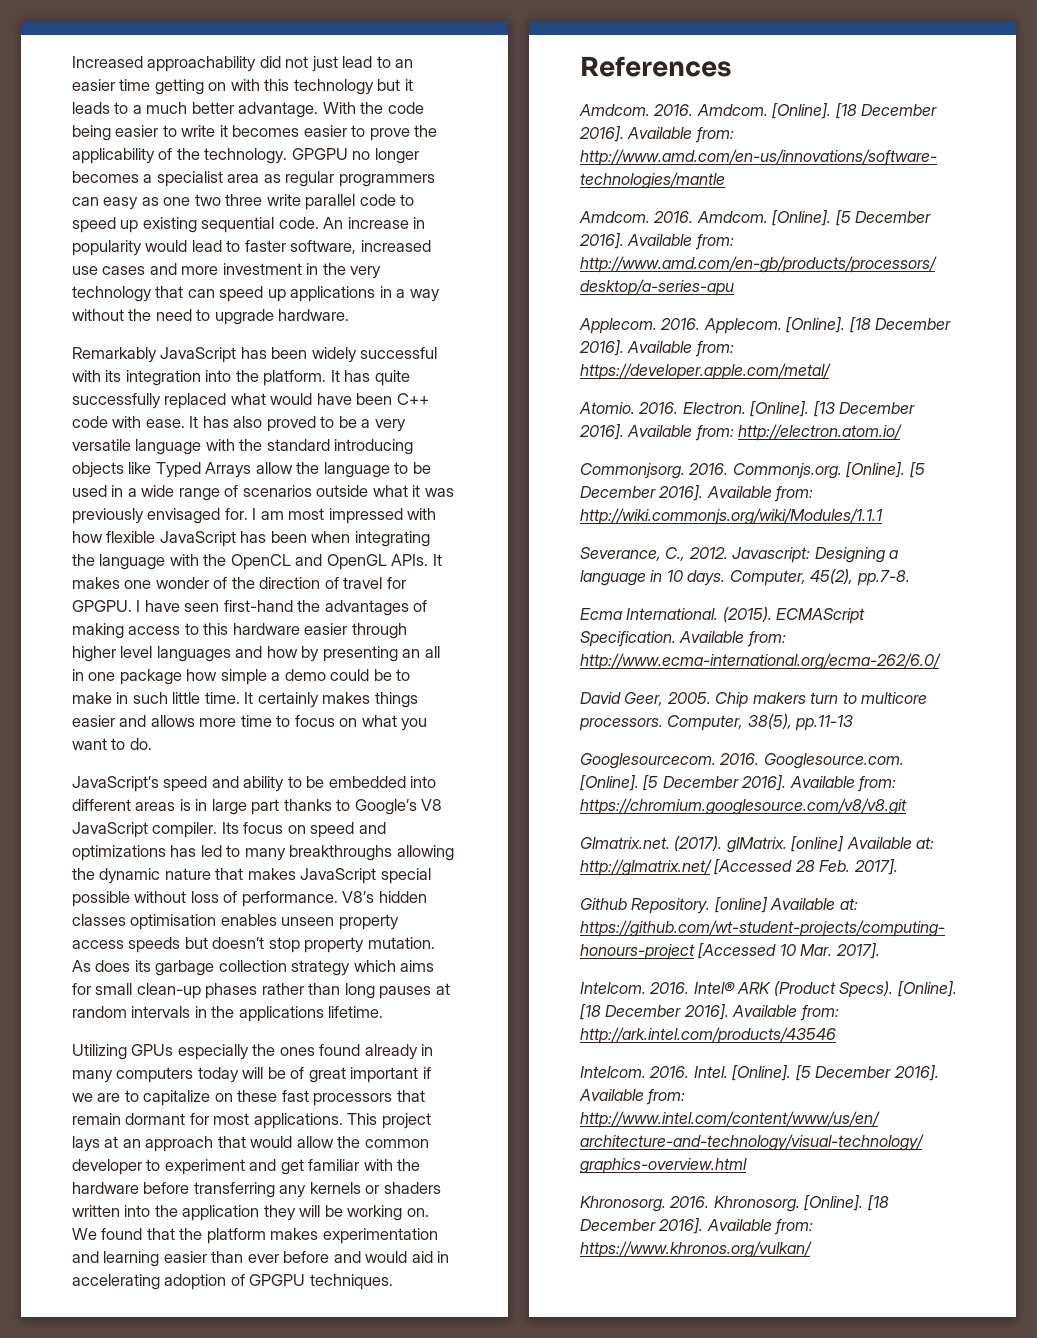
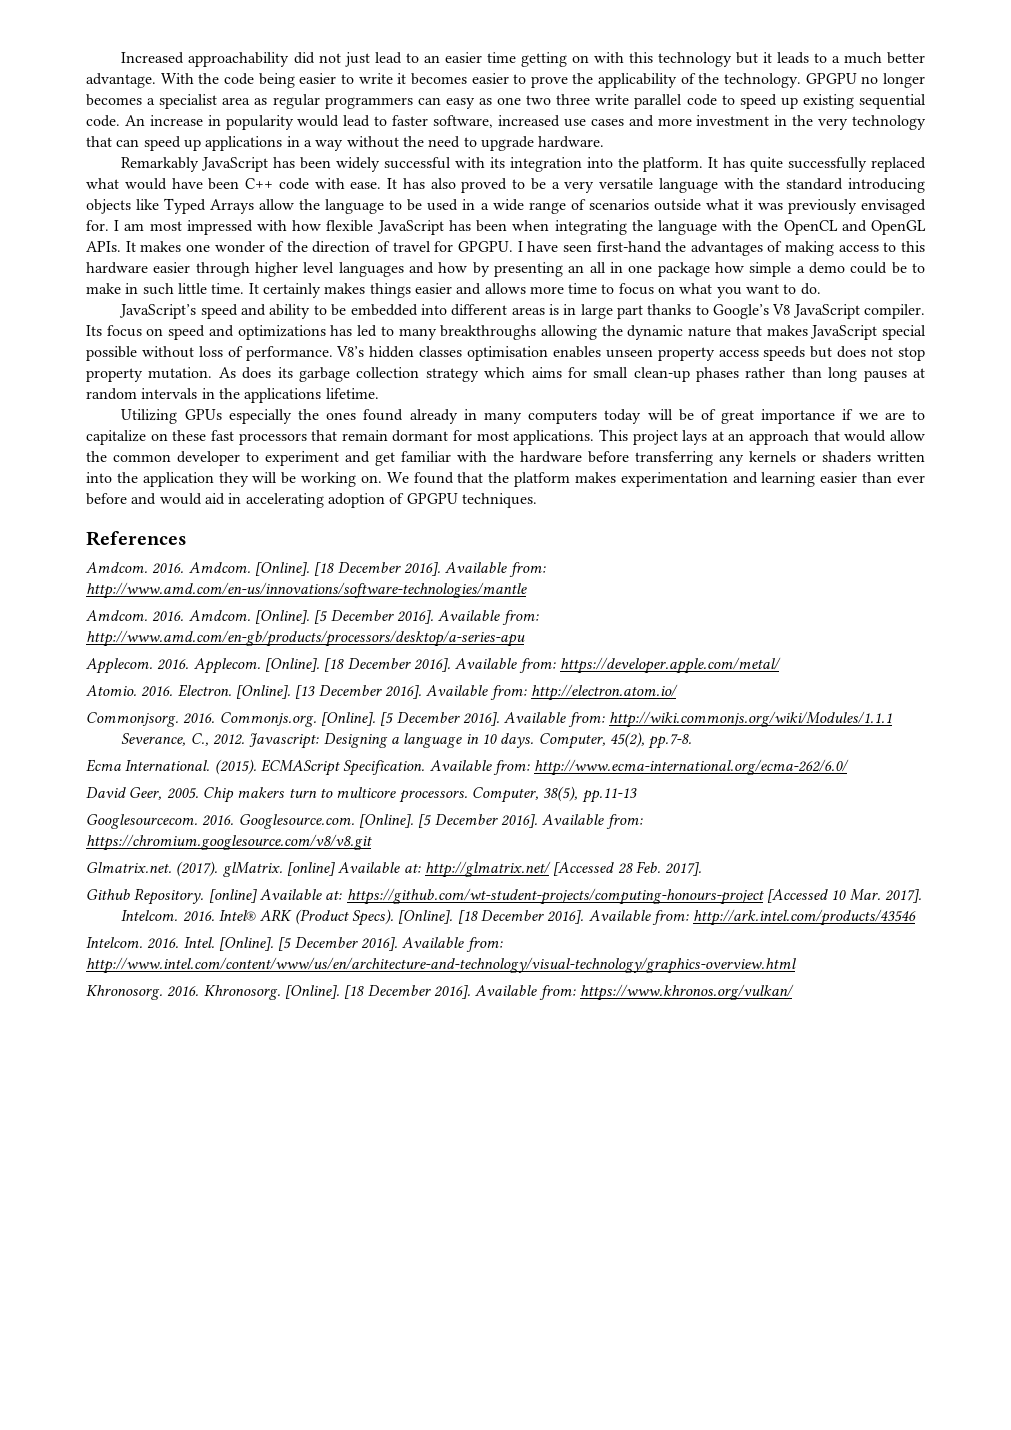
[212,937,265,949] doesn’t -> [837,346,894,358] does not
[350,1067,419,1083] important -> [761,409,836,424] importance

